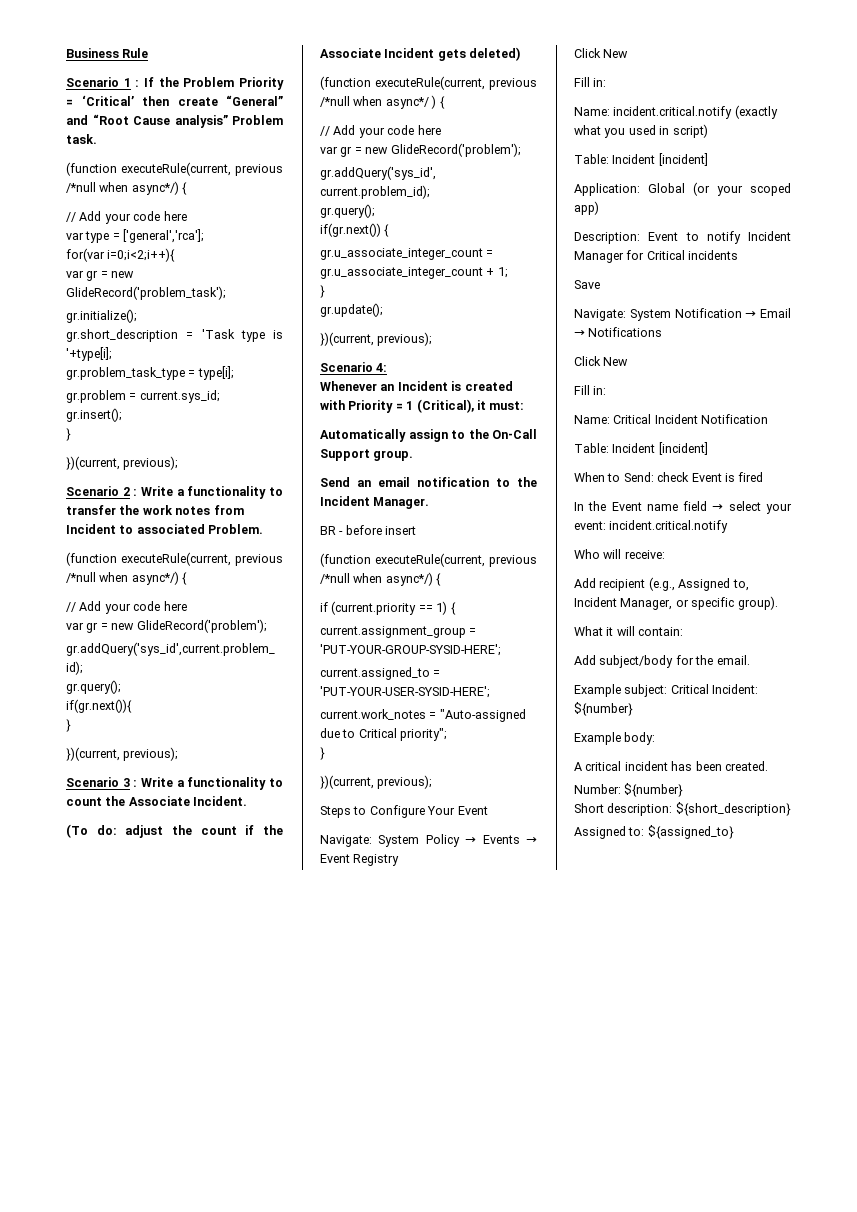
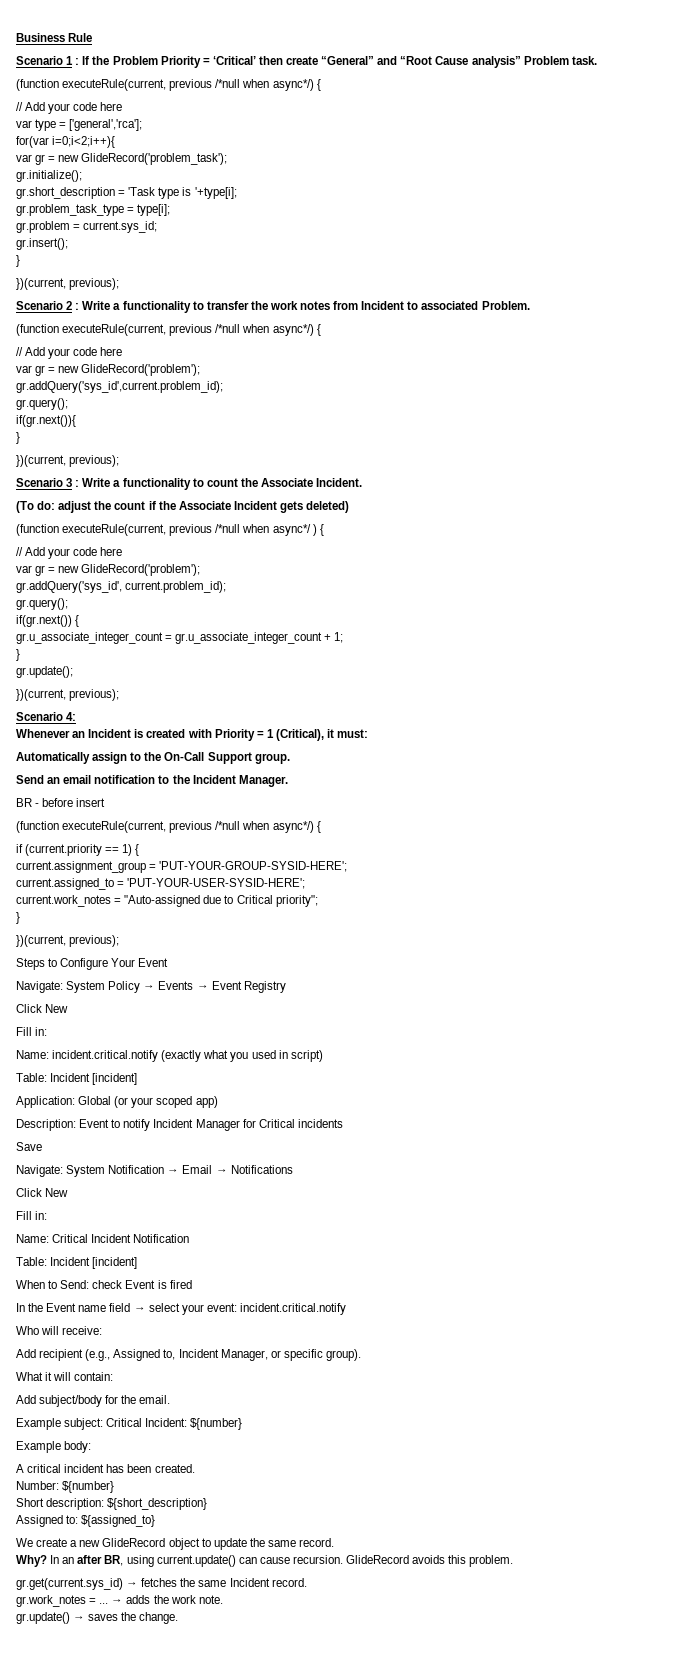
(734, 832) none -> [16,1538,335,1550] [16,1555,514,1567] [16,1578,307,1590] [16,1595,223,1607] [16,1612,179,1624] // We create a new GlideRecord object to update the same record. // Why? In an after BR, using current.update() can cause recursion. GlideRecord avoids this problem. // gr.get(current.sys_id) → fetches the same Incident record. // gr.work_notes = ... → adds the work note. // gr.update() → saves the change.

